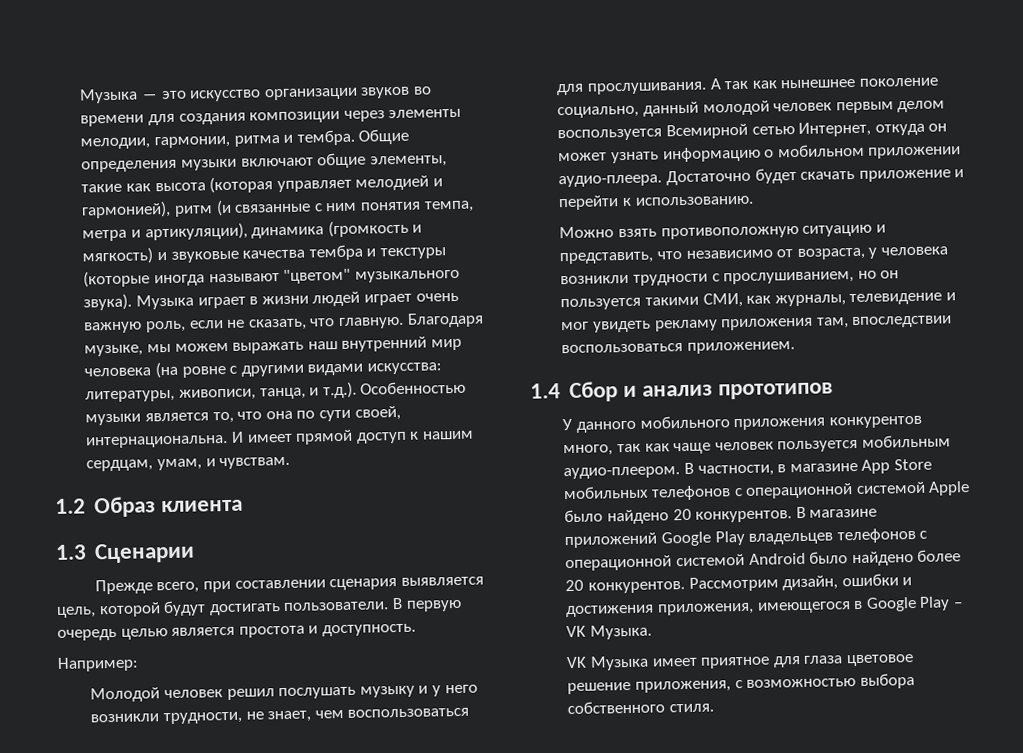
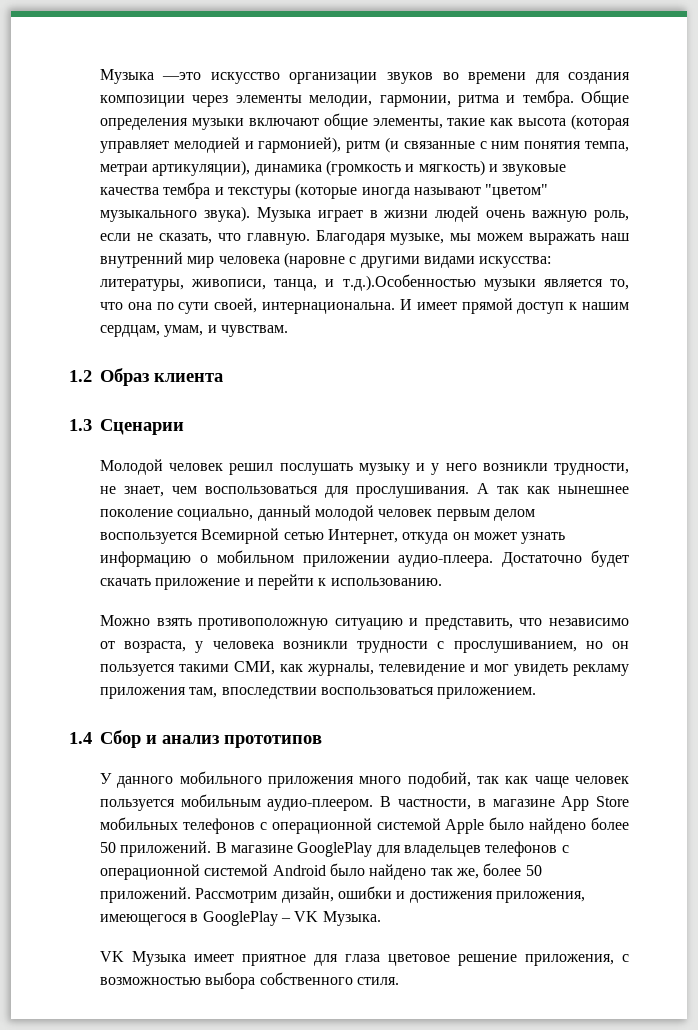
[79,88,187,104] Музыка ― это -> [99,69,202,84] Музыка ―это
[82,229,142,242] метра и -> [99,164,148,176] метраи
[363,293,412,306] играет -> (480, 214) none
[155,361,226,379] (на ровне -> [283,252,345,268] (наровне
[322,380,467,399] т.д.). Особенностью -> [342,274,476,291] т.д.).Особенностью
[94,576,484,595] [56,597,462,618] [57,623,416,641] [57,656,139,672] // Прежде всего, при составлении сценария выявляется цель, которой будут достигать пользователи. В первую очередь целью является простота и доступность. // Например: -> (184, 427) none
[828,415,922,429] [563,444,614,457] конкурентов много, -> [359,771,471,788] много подобий,
[672,506,878,523] [564,530,745,549] 20 конкурентов. В магазине приложений Google Play -> [591,817,629,830] [99,841,401,857] более 50 приложений. В магазине GooglePlay для
[917,549,962,562] [565,579,686,594] более 20 конкурентов. -> [430,863,542,879] [99,887,191,903] так же, более 50 приложений.
[865,596,951,612] Google Play -> [202,911,278,926] GooglePlay

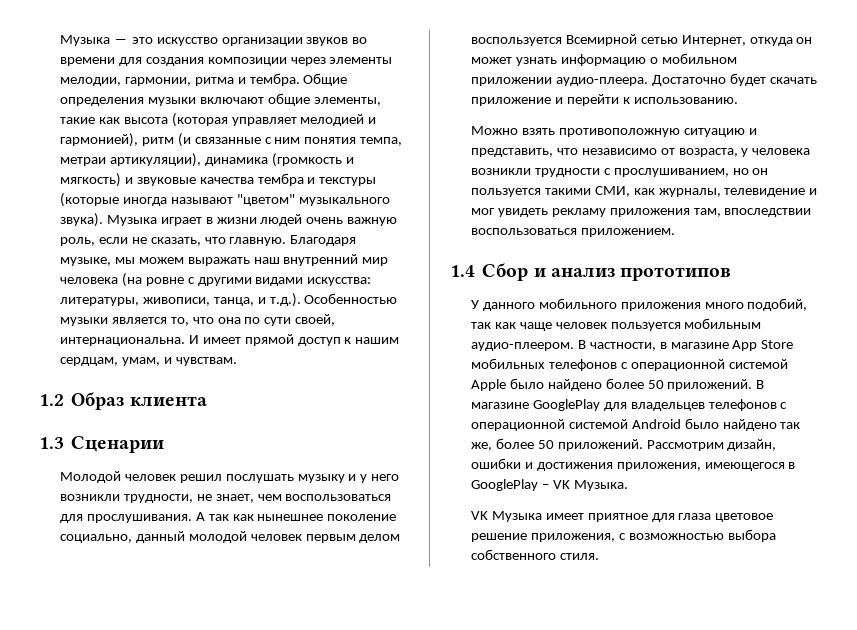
[99,69,202,84] Музыка ―это -> [59,35,153,46] Музыка ― это
[283,252,345,268] (наровне -> [121,273,184,287] (на ровне
[342,274,476,291] т.д.).Особенностью -> [269,293,398,307] т.д.). Особенностью

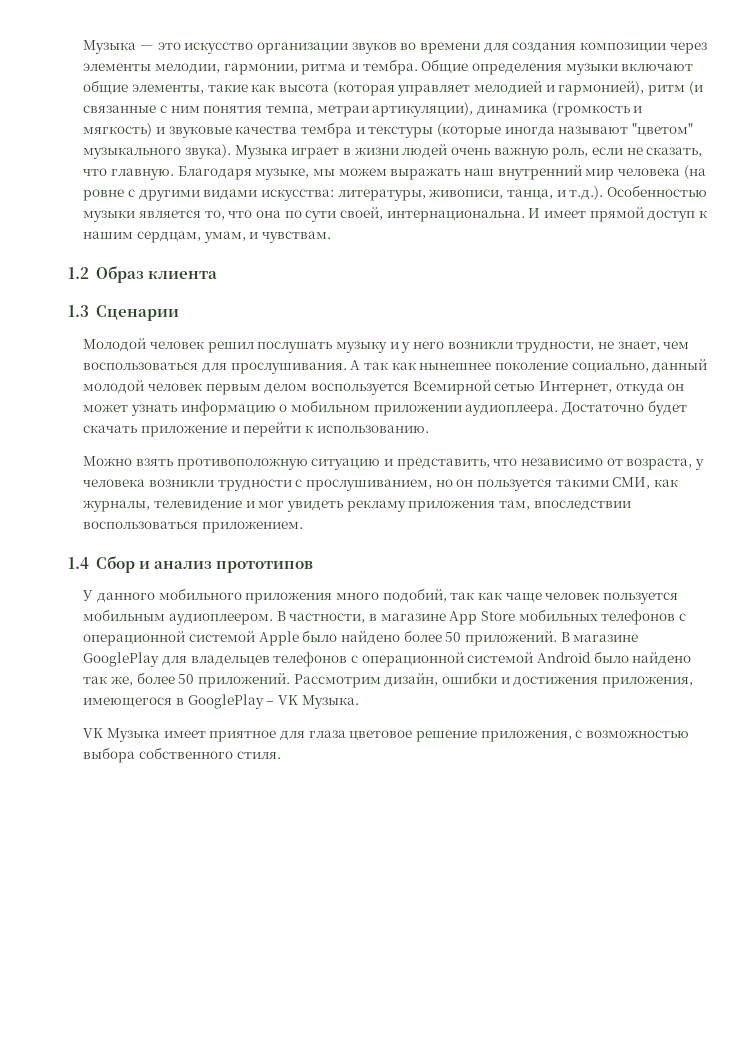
[555,77,648,86] аудио-плеера. -> [465,404,559,416] аудиоплеера.
[470,342,574,351] аудио-плеером. -> [169,613,274,625] аудиоплеером.

